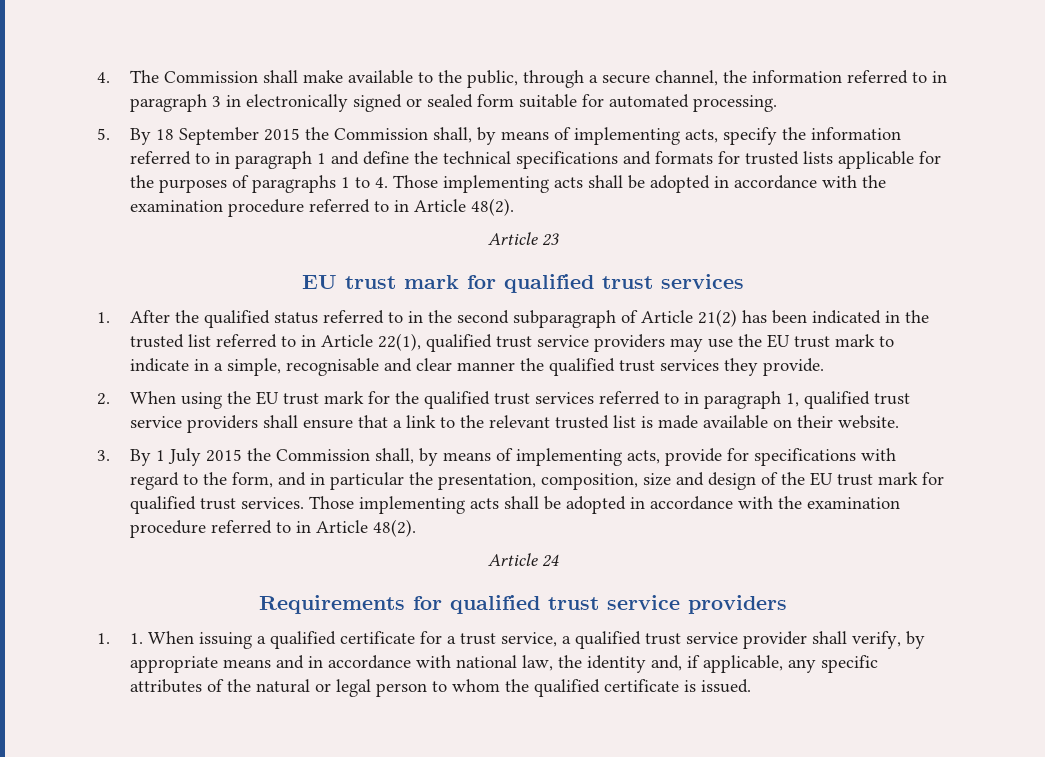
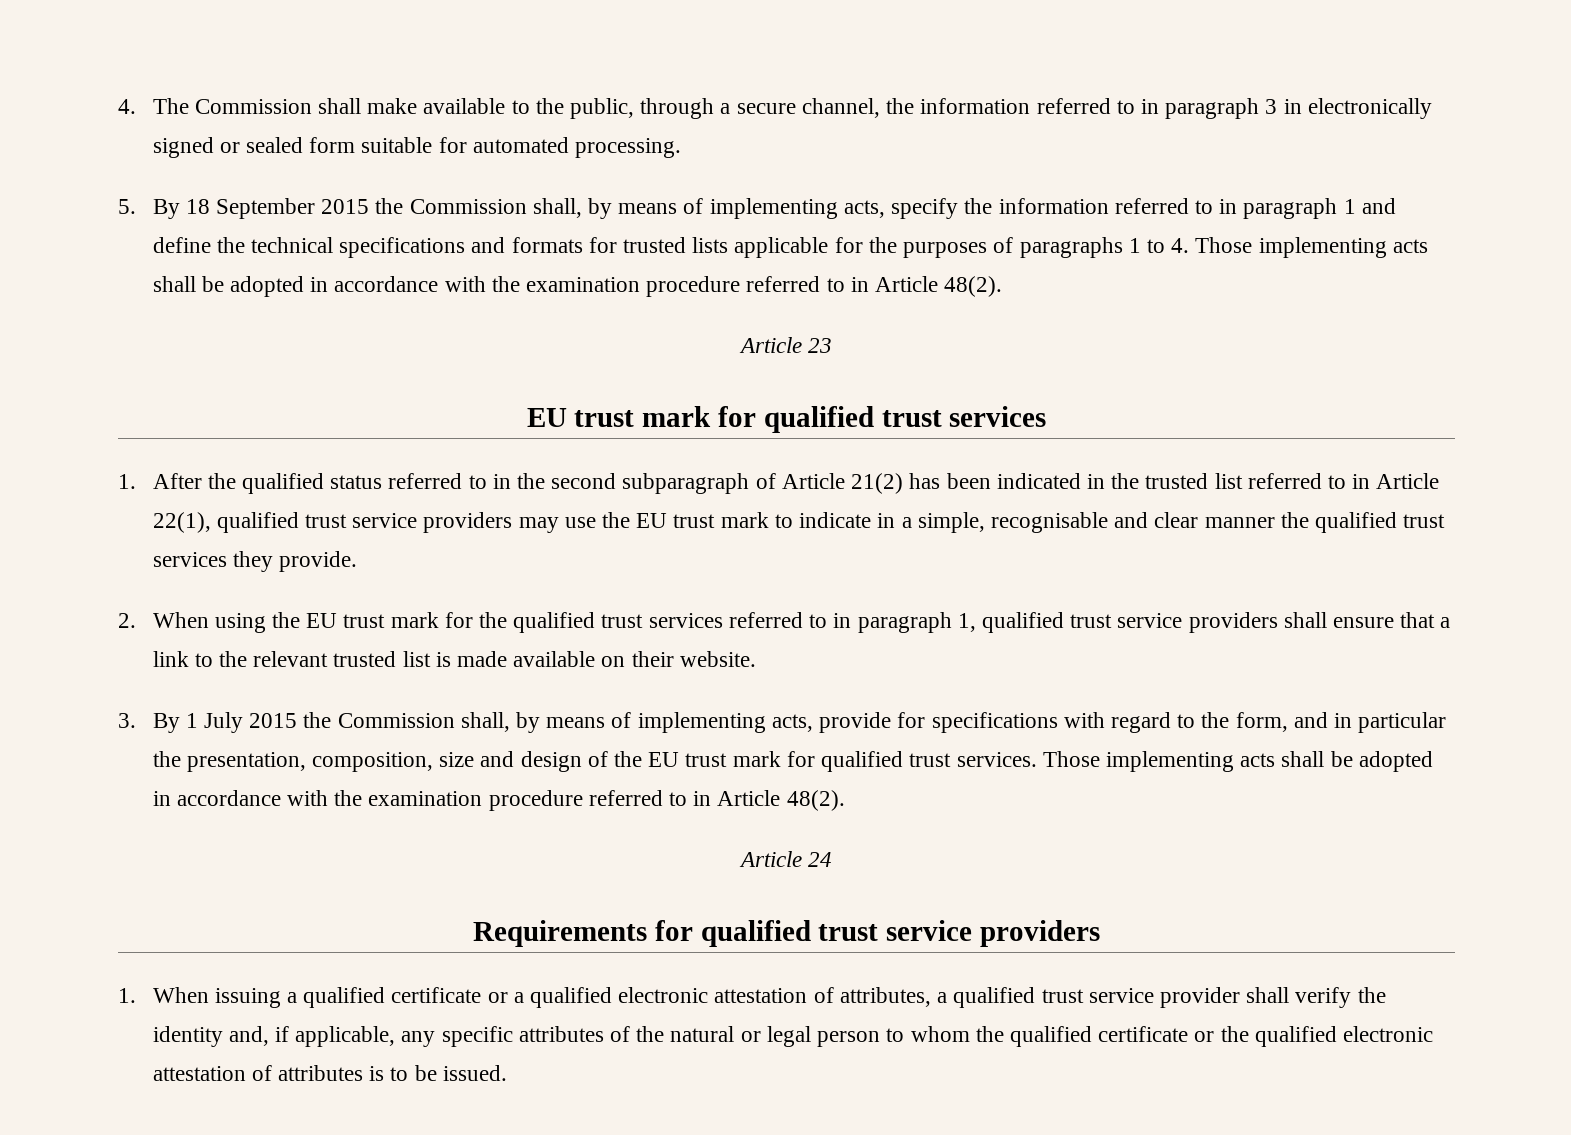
[130,633,144,644] 1. -> (136, 995) none
[420,631,558,647] for a trust service, -> [487,987,931,1008] or a qualified electronic attestation of attributes,
[852,631,926,649] [130,655,554,673] verify, by appropriate means and in accordance with national law, -> [1295,987,1352,1008] verify
[684,680,697,692] is -> [1194,1026,1433,1047] [152,1065,437,1081] or the qualified electronic attestation of attributes is to be

